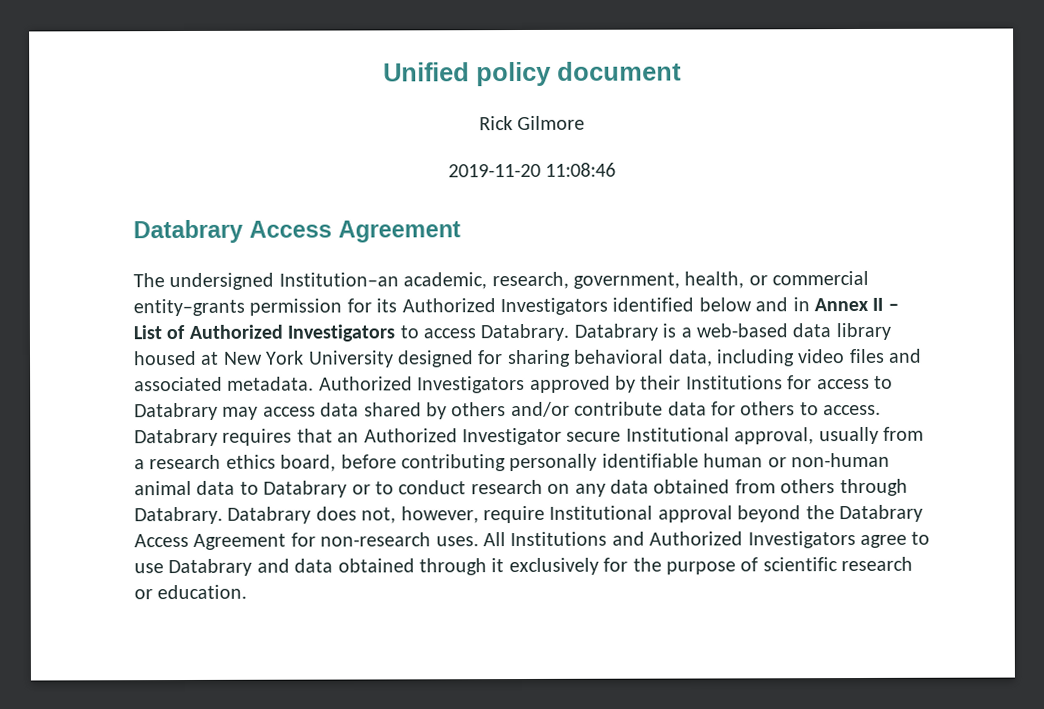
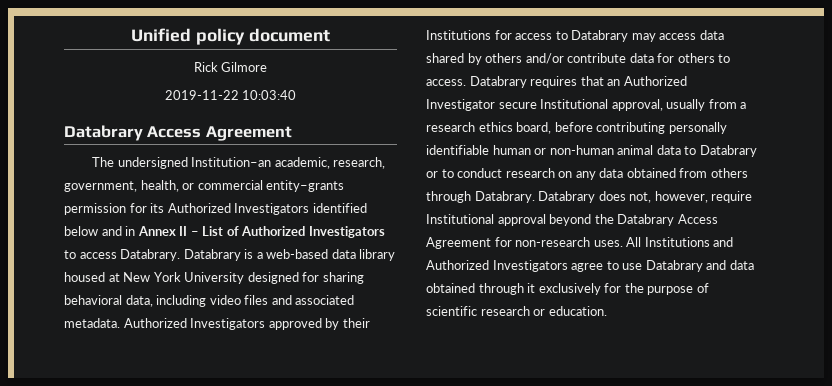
[447,162,617,178] 2019-11-20 11:08:46 -> [164,90,297,100] 2019-11-22 10:03:40

